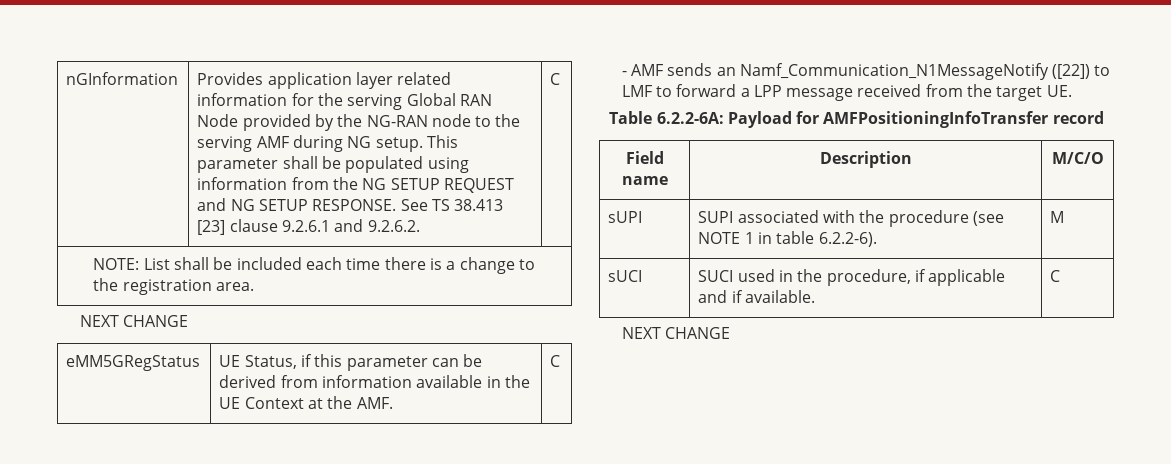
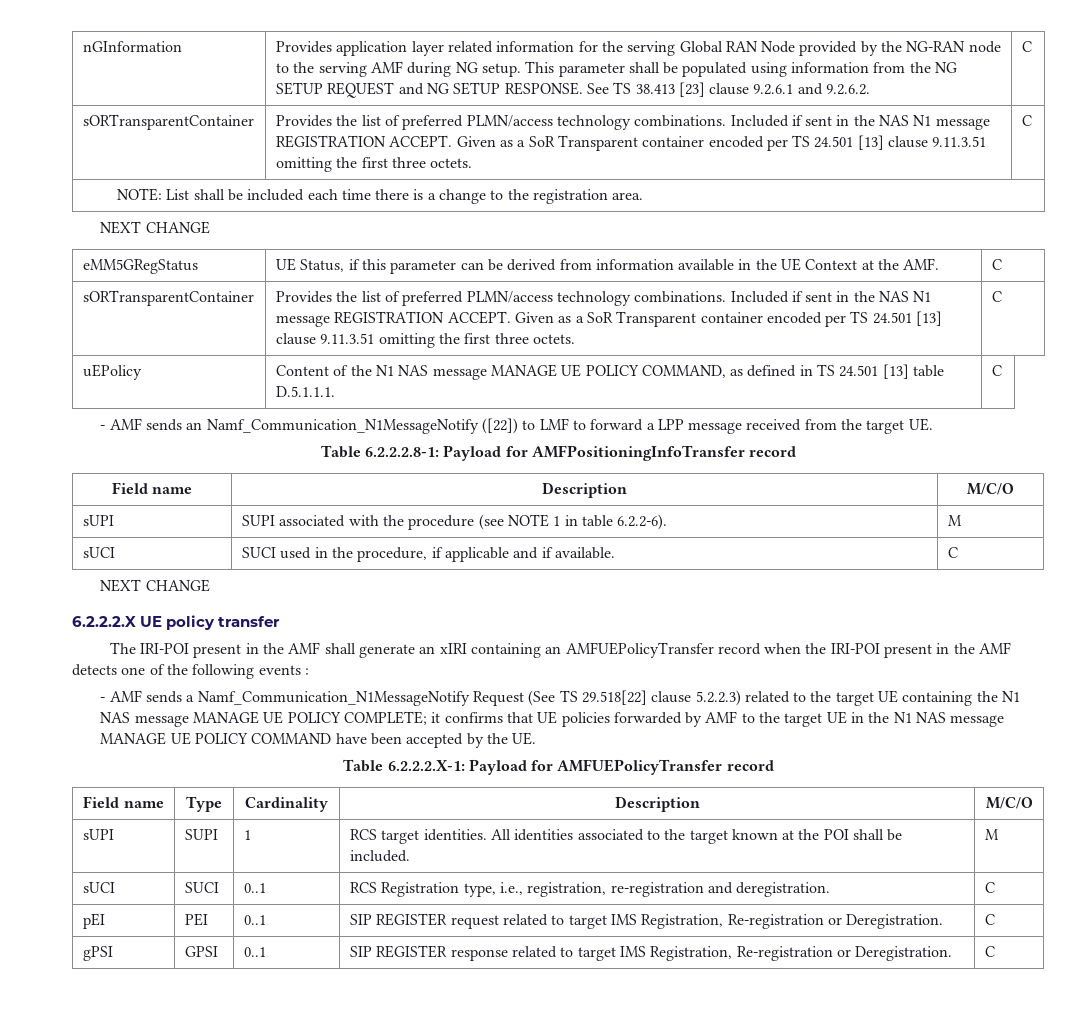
(561, 79) none -> [82,114,254,130] [275,115,990,130] [275,135,987,151] [275,157,473,172] [1021,115,1032,126] // sORTransparentContainer | Provides the list of preferred PLMN/access technology combinations. Included if sent in the NAS N1 message REGISTRATION ACCEPT. Given as a SoR Transparent container encoded per TS 24.501 [13] clause 9.11.3.51 omitting the first three octets. | C
(561, 361) none -> [82,290,254,306] [275,291,932,306] [275,311,943,327] [275,333,575,348] [991,291,1002,302] [82,364,142,380] [275,364,945,380] [275,386,335,397] [991,365,1002,376] // sORTransparentContainer | Provides the list of preferred PLMN/access technology combinations. Included if sent in the NAS N1 message REGISTRATION ACCEPT. Given as a SoR Transparent container encoded per TS 24.501 [13] clause 9.11.3.51 omitting the first three octets. | C // uEPolicy | Content of the N1 NAS message MANAGE UE POLICY COMMAND, as defined in TS 24.501 [13] table D.5.1.1.1. | C
[656,112,724,124] 6.2.2-6A: -> [365,447,440,457] 6.2.2.2.8-1:
(730, 333) none -> [72,615,281,630] [109,642,1012,658] [72,664,309,679] [100,690,1021,706] [100,711,1005,727] [100,732,537,748] [343,759,774,775] [83,796,164,808] [186,796,222,812] [245,797,328,812] [614,796,700,812] [985,797,1033,809] [82,829,114,840] [184,829,218,840] [243,830,251,840] [349,829,903,844] [349,850,410,862] [984,829,999,840] [82,882,115,893] [184,882,219,893] [243,883,266,893] [349,882,831,897] [984,882,995,893] [82,913,105,929] [184,913,208,926] [243,915,266,925] [349,913,944,929] [984,914,995,925] [82,946,113,961] [184,946,218,957] [243,947,266,957] [349,945,953,961] [984,946,995,957] // 6.2.2.2.X UE policy transfer // The IRI-POI present in the AMF shall generate an xIRI containing an AMFUEPolicyTransfer record when the IRI-POI present in the AMF detects one of the following events : // - AMF sends a Namf_Communication_N1MessageNotify Request (See TS 29.518[22] clause 5.2.2.3) related to the target UE containing the N1 NAS message MANAGE UE POLICY COMPLETE; it confirms that UE policies forwarded by AMF to the target UE in the N1 NAS message MANAGE UE POLICY COMMAND have been accepted by the UE. // Table 6.2.2.2.X-1: Payload for AMFUEPolicyTransfer record // Field name | Type | Cardinality | Description | M/C/O // sUPI | SUPI | 1 | RCS target identities. All identities associated to the target known at the POI shall be included. | M // sUCI | SUCI | 0..1 | RCS Registration type, i.e., registration, re-registration and deregistration. | C // pEI | PEI | 0..1 | SIP REGISTER request related to target IMS Registration, Re-registration or Deregistration. | C // gPSI | GPSI | 0..1 | SIP REGISTER response related to target IMS Registration, Re-registration or Deregistration. | C

